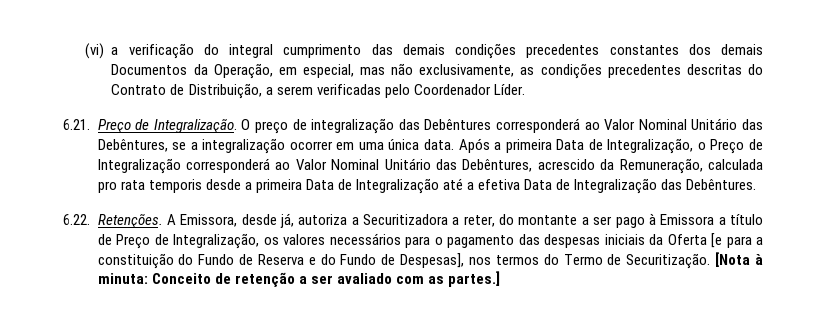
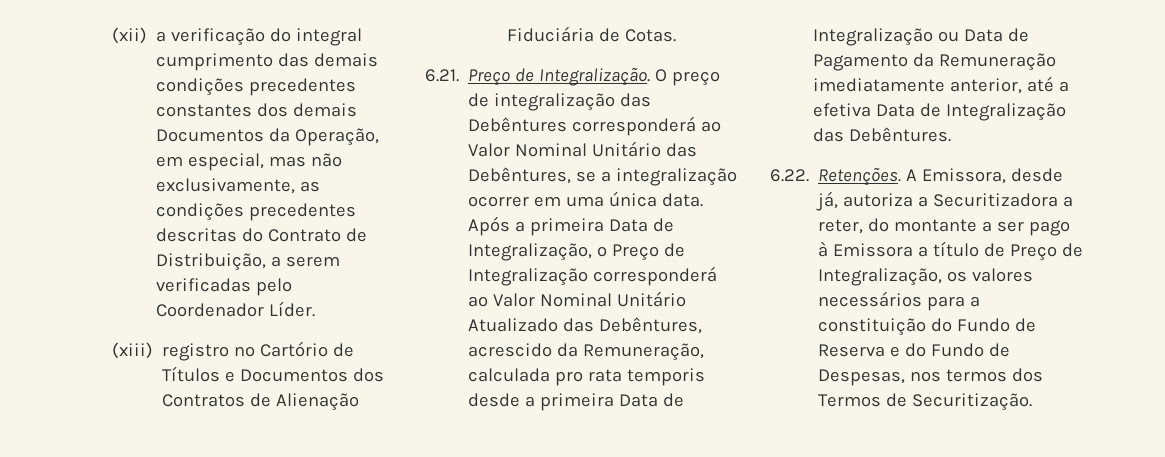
[84,43,104,59] (vi) -> [112,27,148,44] (xii)
(525, 89) none -> [112,341,355,361] [162,366,385,382] [162,393,360,411] [507,26,677,42] // (xiii) registro no Cartório de Títulos e Documentos dos Contratos de Alienação Fiduciária de Cotas.
(431, 164) none -> [468,318,559,332] Atualizado
(439, 186) none -> [938,28,1030,42] [813,53,1057,71] [813,78,1023,94] ou Data de Pagamento da Remuneração imediatamente anterior,
[434,233,752,248] o pagamento das despesas iniciais da Oferta [e para -> (966, 303) none
[400,253,465,268] Despesas], -> [818,369,906,386] Despesas,
[543,252,764,269] [97,271,500,287] do Termo de Securitização. [Nota à minuta: Conceito de retenção a ser avaliado com as partes.] -> [1012,368,1044,382] [818,393,1033,411] dos Termos de Securitização.

